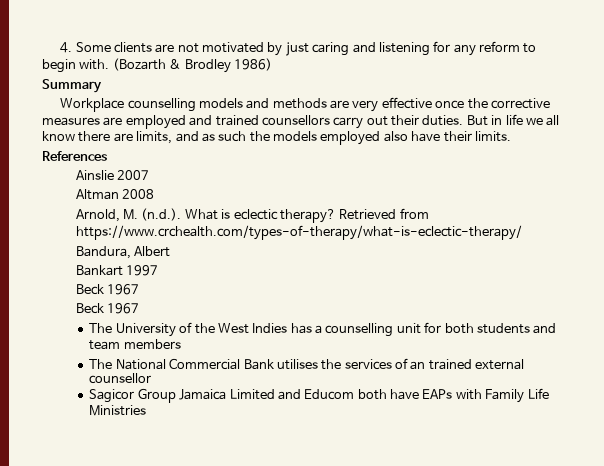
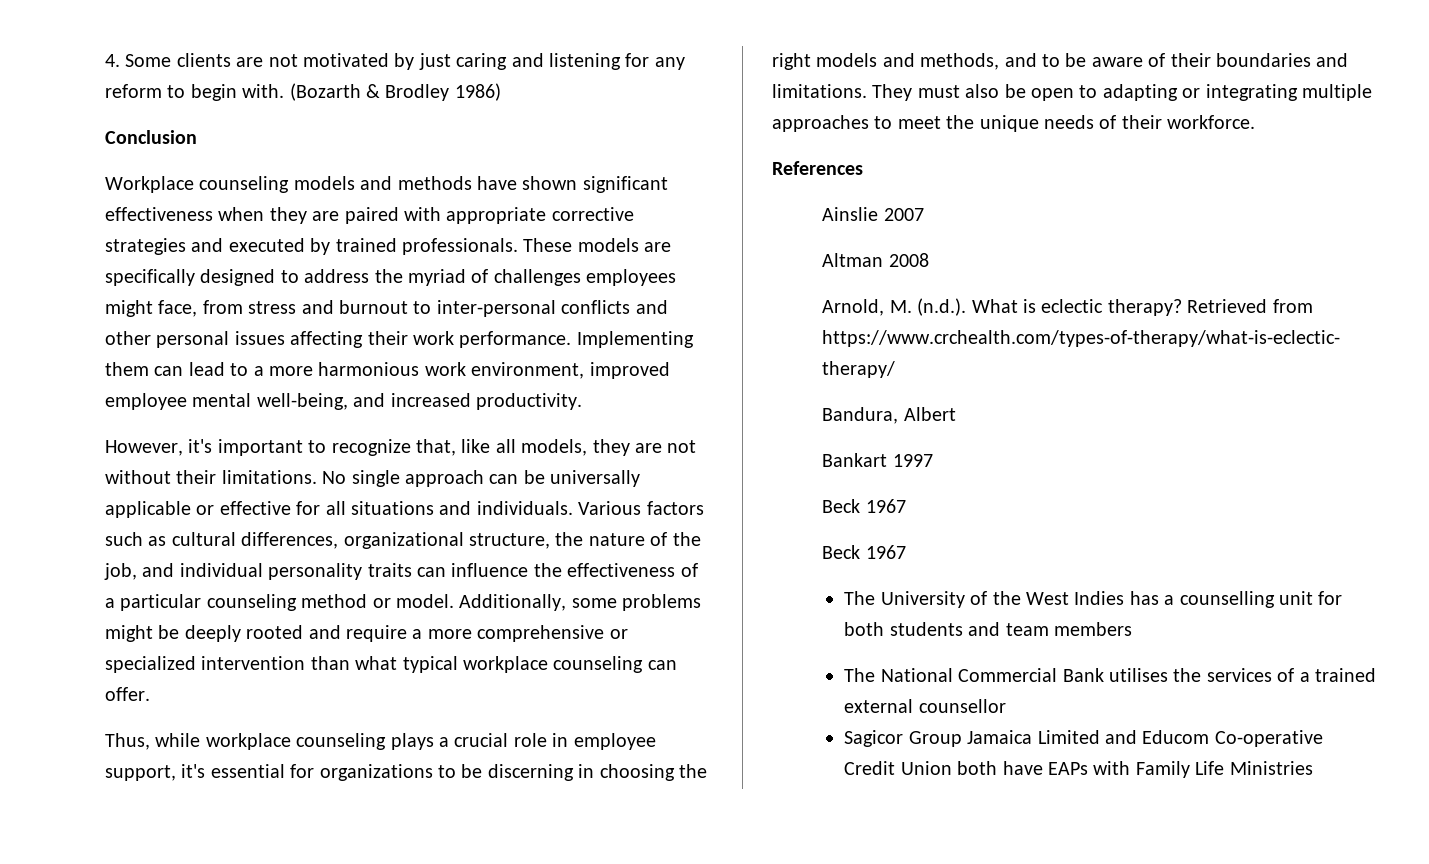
[42,79,102,93] Summary -> [105,130,197,144] Conclusion
[127,98,196,112] counselling -> [199,176,290,193] counseling
[330,97,550,112] [42,114,560,129] [42,131,511,145] are very effective once the corrective measures are employed and trained counsellors carry out their duties. But in life we all know there are limits, and as such the models employed also have their limits. -> [477,176,668,193] [105,207,634,224] [105,238,672,255] [105,269,677,286] [105,300,668,317] [105,331,694,348] [105,362,670,379] [105,393,582,410] [105,439,697,456] [105,470,641,487] [105,501,704,518] [105,532,701,549] [104,563,698,580] [105,594,702,611] [105,625,628,642] [105,656,677,673] [105,687,150,701] [105,733,656,750] [105,764,707,781] [772,53,1349,70] [772,84,1372,101] [772,115,1256,132] have shown significant effectiveness when they are paired with appropriate corrective strategies and executed by trained professionals. These models are specifically designed to address the myriad of challenges employees might face, from stress and burnout to inter-personal conflicts and other personal issues affecting their work performance. Implementing them can lead to a more harmonious work environment, improved employee mental well-being, and increased productivity. // However, it's important to recognize that, like all models, they are not without their limitations. No single approach can be universally applicable or effective for all situations and individuals. Various factors such as cultural differences, organizational structure, the nature of the job, and individual personality traits can influence the effectiveness of a particular counseling method or model. Additionally, some problems might be deeply rooted and require a more comprehensive or specialized intervention than what typical workplace counseling can offer. // Thus, while workplace counseling plays a crucial role in employee support, it's essential for organizations to be discerning in choosing the right models and methods, and to be aware of their boundaries and limitations. They must also be open to adapting or integrating multiple approaches to meet the unique needs of their workforce.
[410,361,426,370] an -> [1299,672,1310,682] a
(355, 394) none -> [1214,730,1323,747] [844,761,952,775] Co-operative Credit Union

